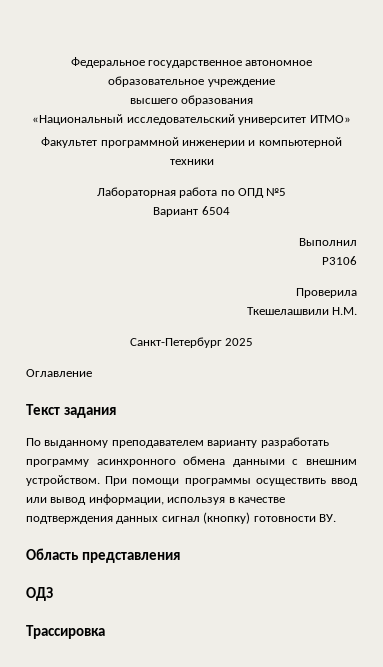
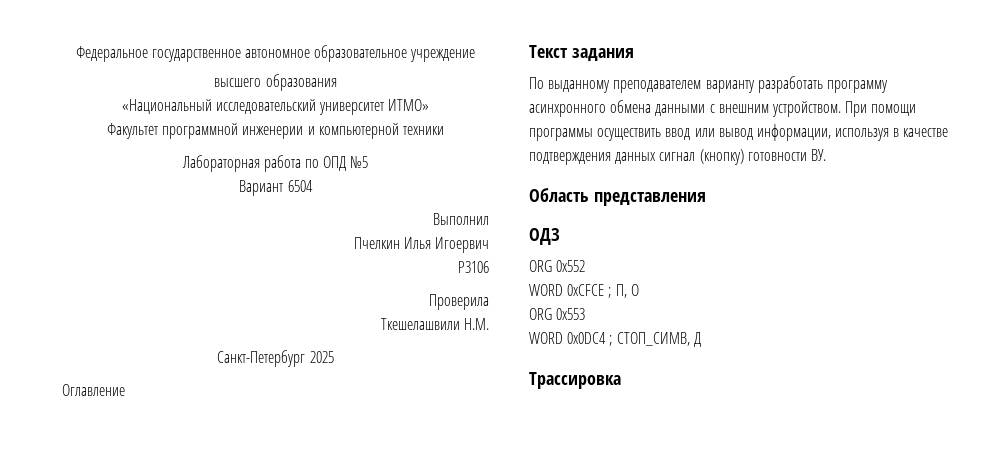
(357, 242) none -> [353,237,489,253] // Пчелкин Илья Игоервич
(53, 594) none -> [529,260,586,272] [529,284,639,298] [529,308,586,320] [529,332,702,347] // ORG 0x552 // WORD 0xCFCE ; П, О // ORG 0x553 // WORD 0x0DC4 ; СТОП_СИМВ, Д

